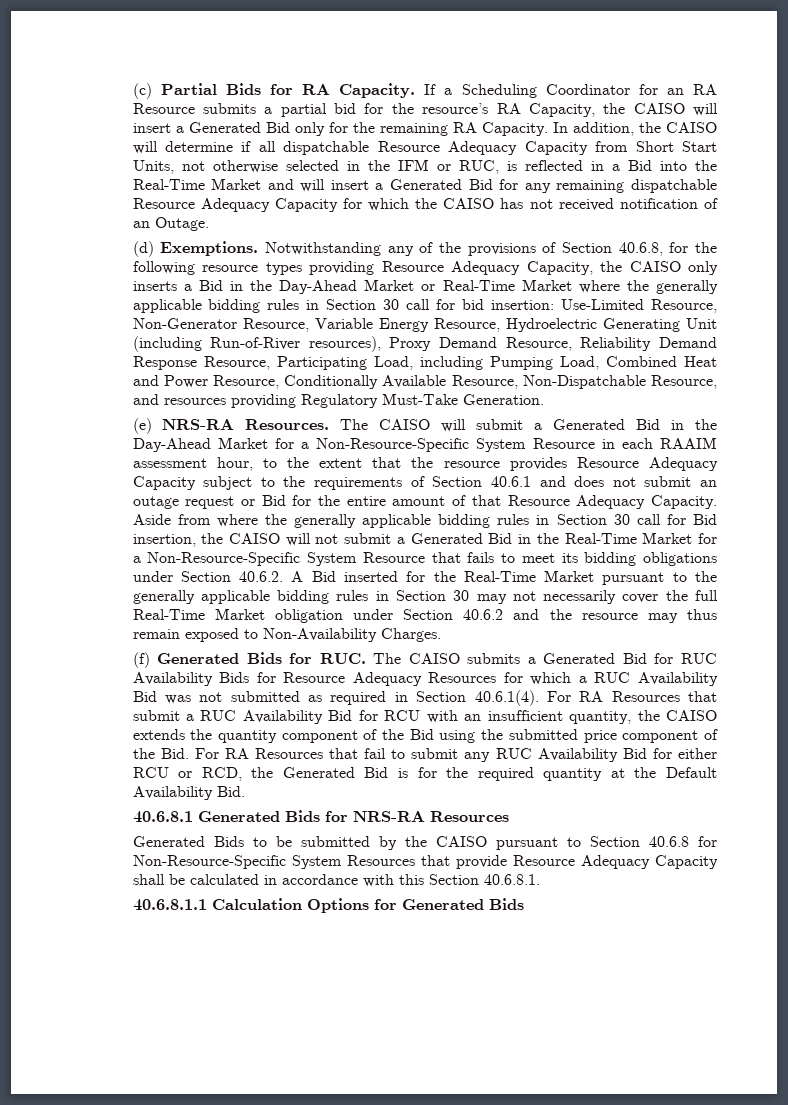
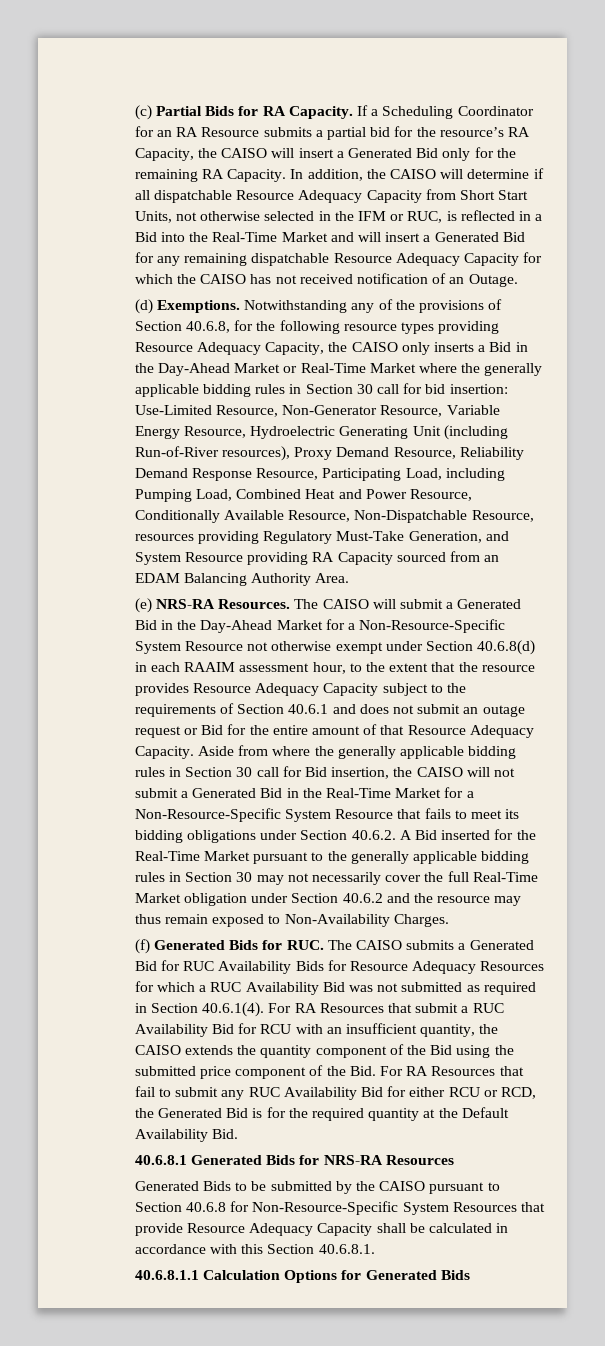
[132,394,159,405] and -> (534, 516) none
[462,394,544,405] Generation. -> [408,531,509,543] [134,551,500,565] [134,573,350,586] Generation, and System Resource providing RA Capacity sourced from an EDAM Balancing Authority Area.
(595, 443) none -> [247,640,536,655] not otherwise exempt under Section 40.6.8(d)

